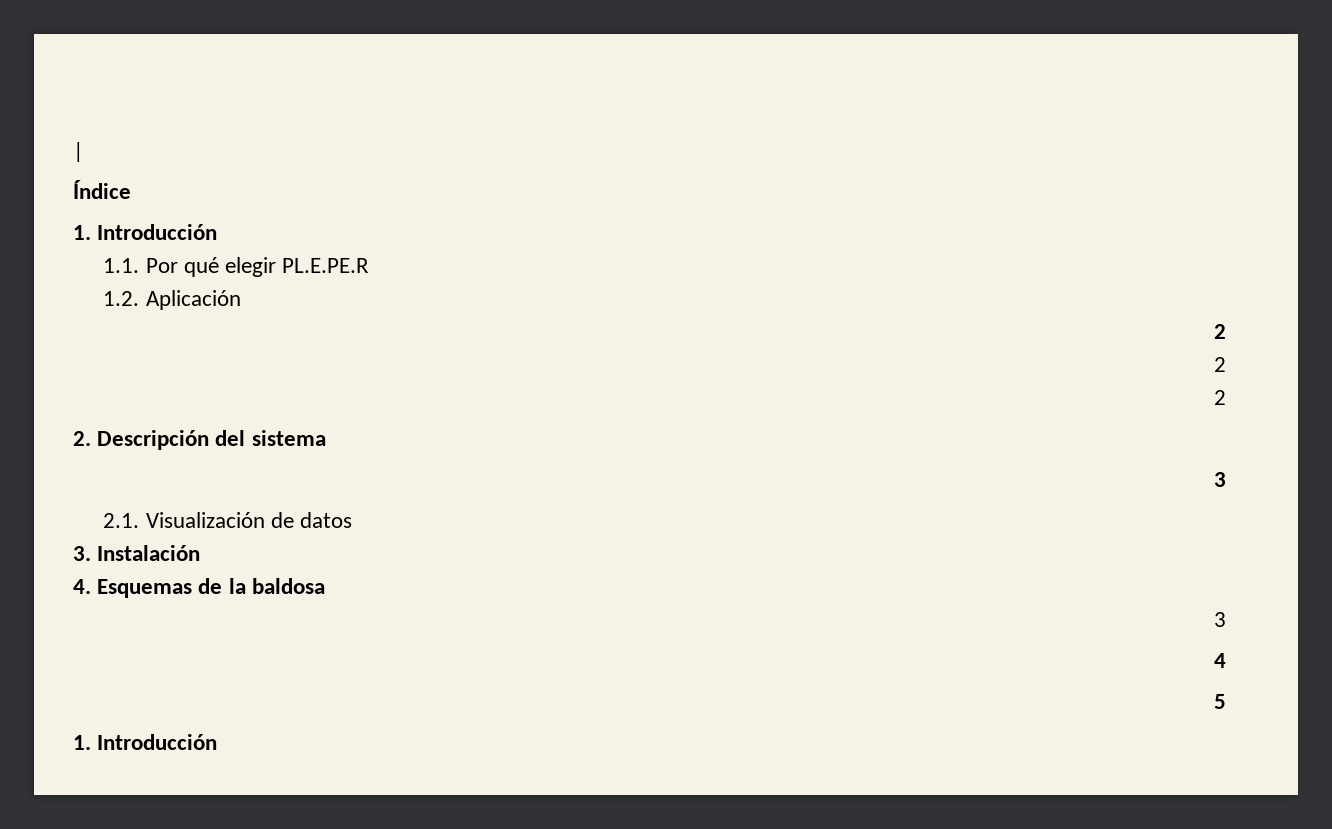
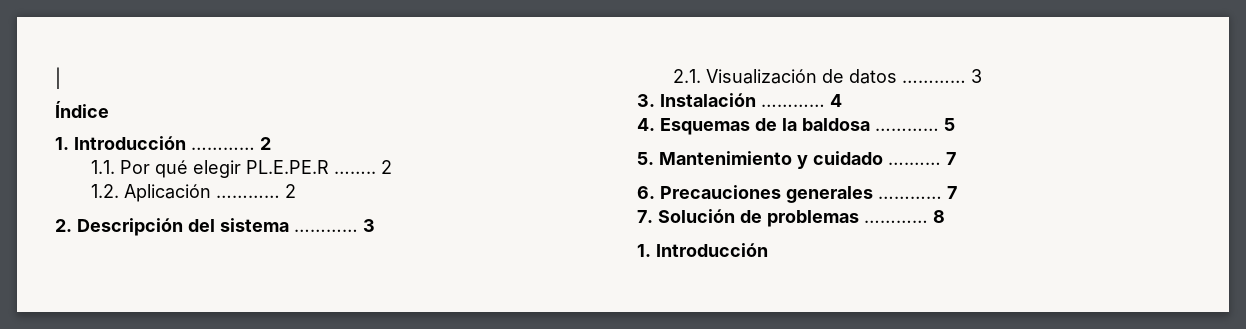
(218, 232) none -> [191,137,271,150] ………… 2
(370, 265) none -> [333,160,392,174] …….. 2
[1214,324,1226,339] [1214,357,1226,372] // 2 // 2 // -> [215,195,280,198] …………
(326, 438) // -> [294,229,358,232] …………
(352, 520) none -> [901,69,982,83] ………… 3
(201, 553) none -> [761,94,842,107] ………… 4
[1214,612,1226,627] [1214,653,1226,668] [1214,694,1226,709] // 3 // 4 // 5 -> [875,118,955,131] [637,151,956,169] [637,185,957,203] [637,209,945,227] ………… 5 // 5. Mantenimiento y cuidado ….…… 7 // 6. Precauciones generales ………… 7 // 7. Solución de problemas ………… 8

